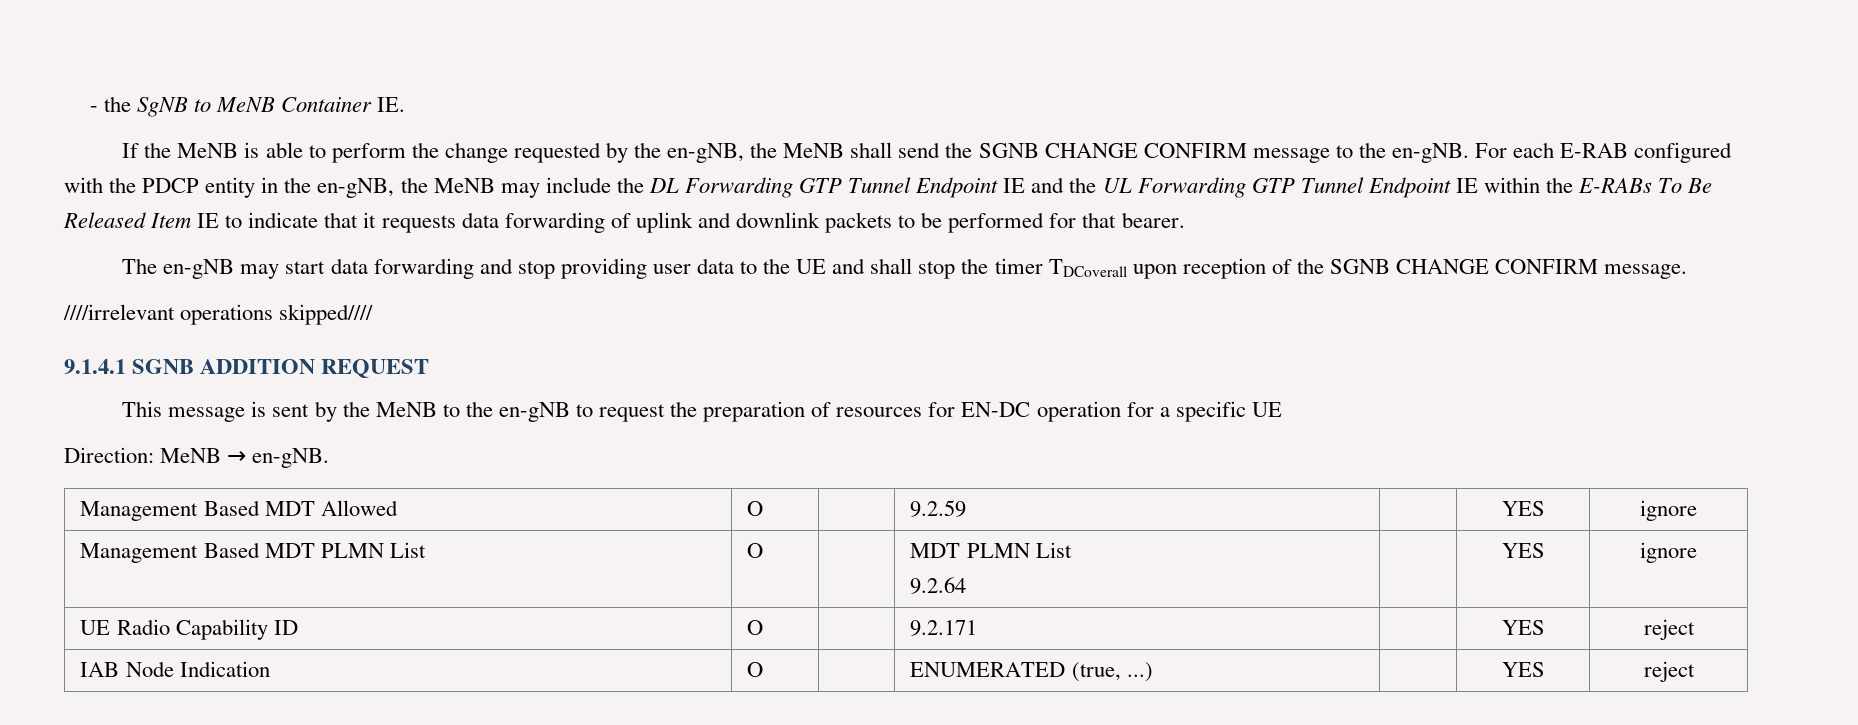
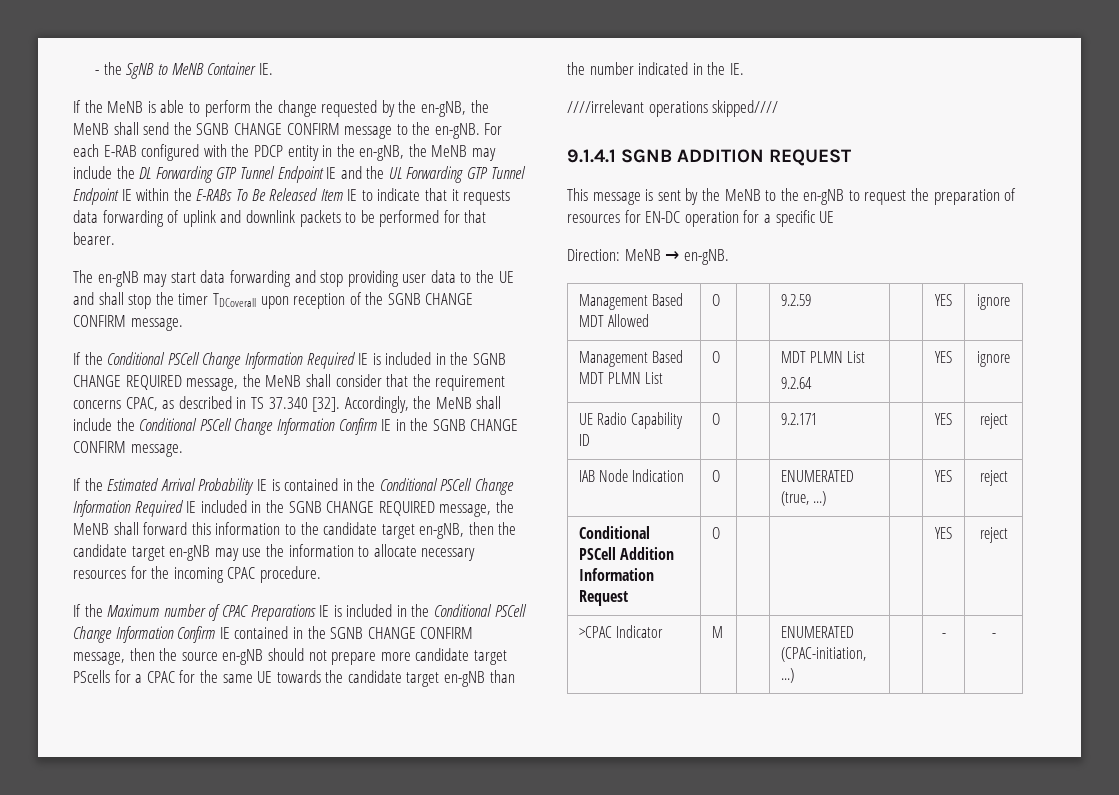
(1688, 271) none -> [73,352,507,369] [73,374,506,391] [73,396,502,413] [73,418,519,435] [73,441,183,457] [73,478,515,495] [73,500,514,517] [73,522,517,539] [73,544,476,561] [73,566,321,583] [73,604,527,621] [73,626,474,643] [73,648,507,665] [73,670,515,687] [567,62,744,75] // If the Conditional PSCell Change Information Required IE is included in the SGNB CHANGE REQUIRED message, the MeNB shall consider that the requirement concerns CPAC, as described in TS 37.340 [32]. Accordingly, the MeNB shall include the Conditional PSCell Change Information Confirm IE in the SGNB CHANGE CONFIRM message. // If the Estimated Arrival Probability IE is contained in the Conditional PSCell Change Information Required IE included in the SGNB CHANGE REQUIRED message, the MeNB shall forward this information to the candidate target en-gNB, then the candidate target en-gNB may use the information to allocate necessary resources for the incoming CPAC procedure. // If the Maximum number of CPAC Preparations IE is included in the Conditional PSCell Change Information Confirm IE contained in the SGNB CHANGE CONFIRM message, then the source en-gNB should not prepare more candidate target PScells for a CPAC for the same UE towards the candidate target en-gNB than the number indicated in the IE.
(1695, 671) none -> [578,526,650,539] [578,547,675,560] [578,568,654,581] [578,590,628,606] [711,527,720,539] [935,527,952,539] [979,527,1008,543] [578,625,664,638] [711,626,723,638] [780,626,854,638] [780,647,866,662] [780,668,794,683] [941,633,946,638] [991,633,996,638] // Conditional PSCell Addition Information Request | O | | | | YES | reject // >CPAC Indicator | M | | ENUMERATED (CPAC-initiation, ...) | | - | -

